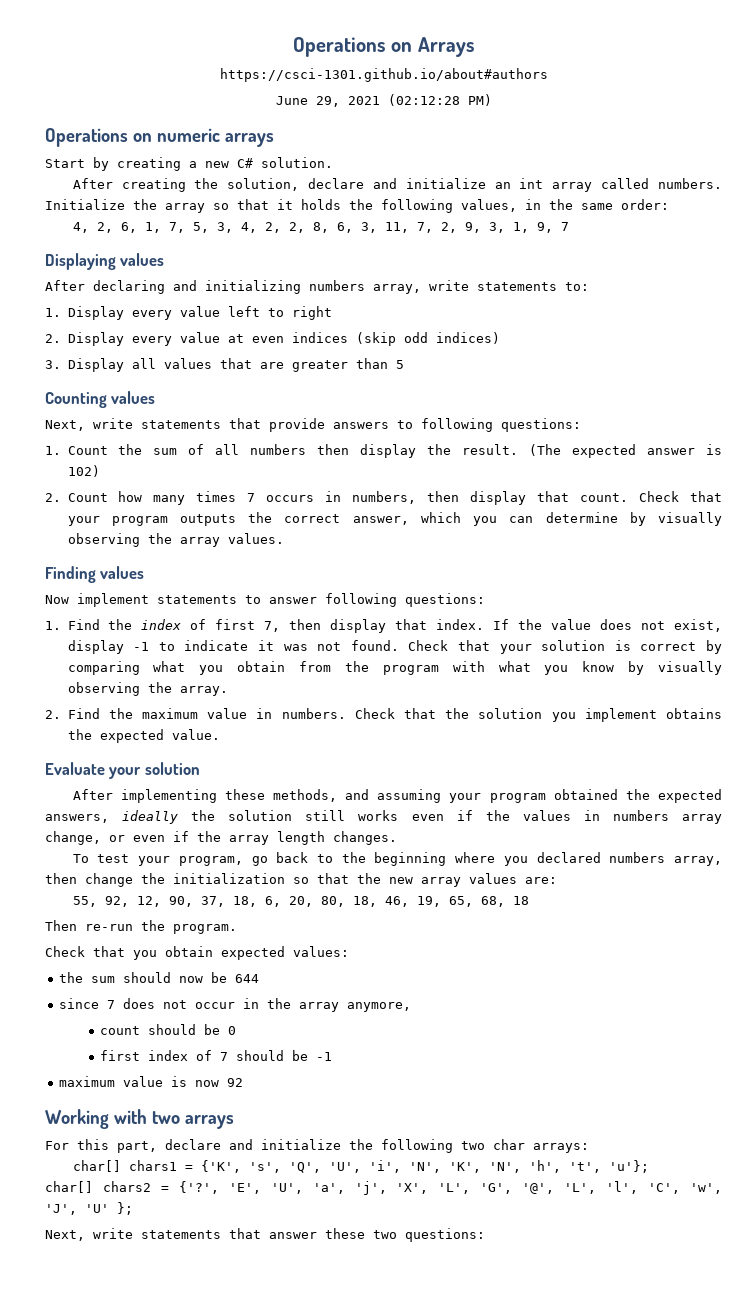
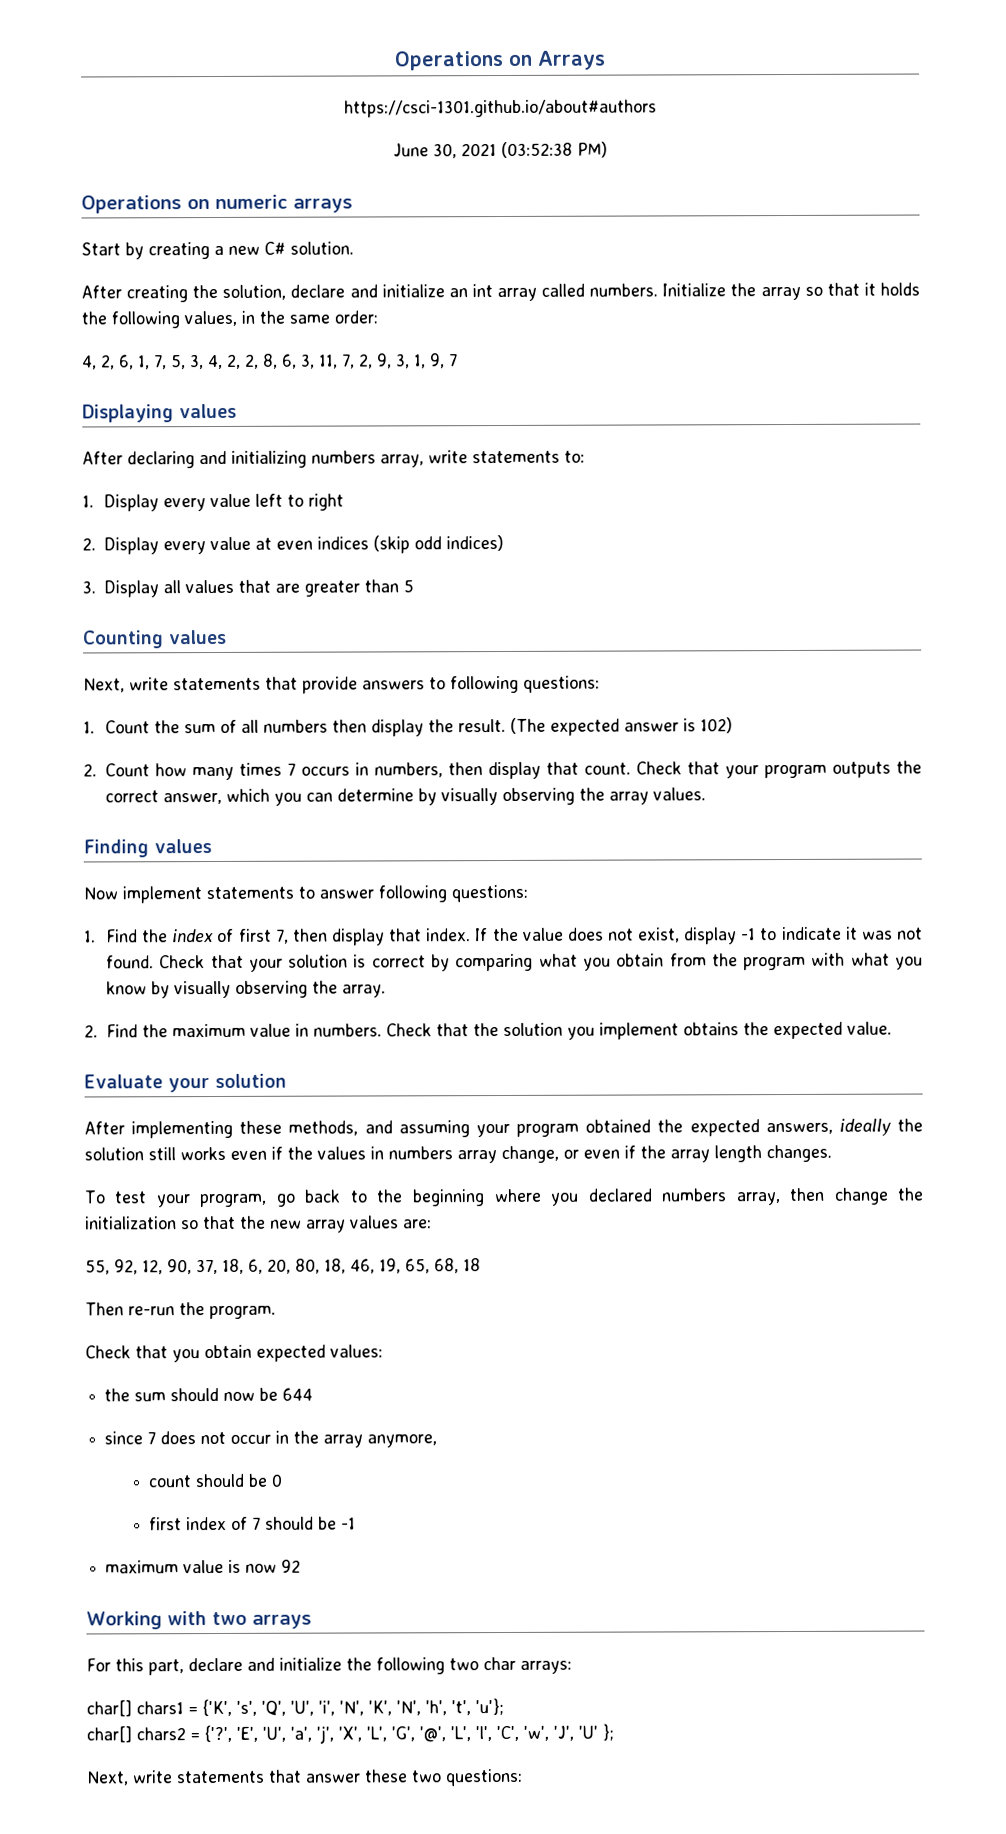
[315,94,460,107] 29, 2021 (02:12:28 -> [433,141,573,159] 30, 2021 (03:52:38

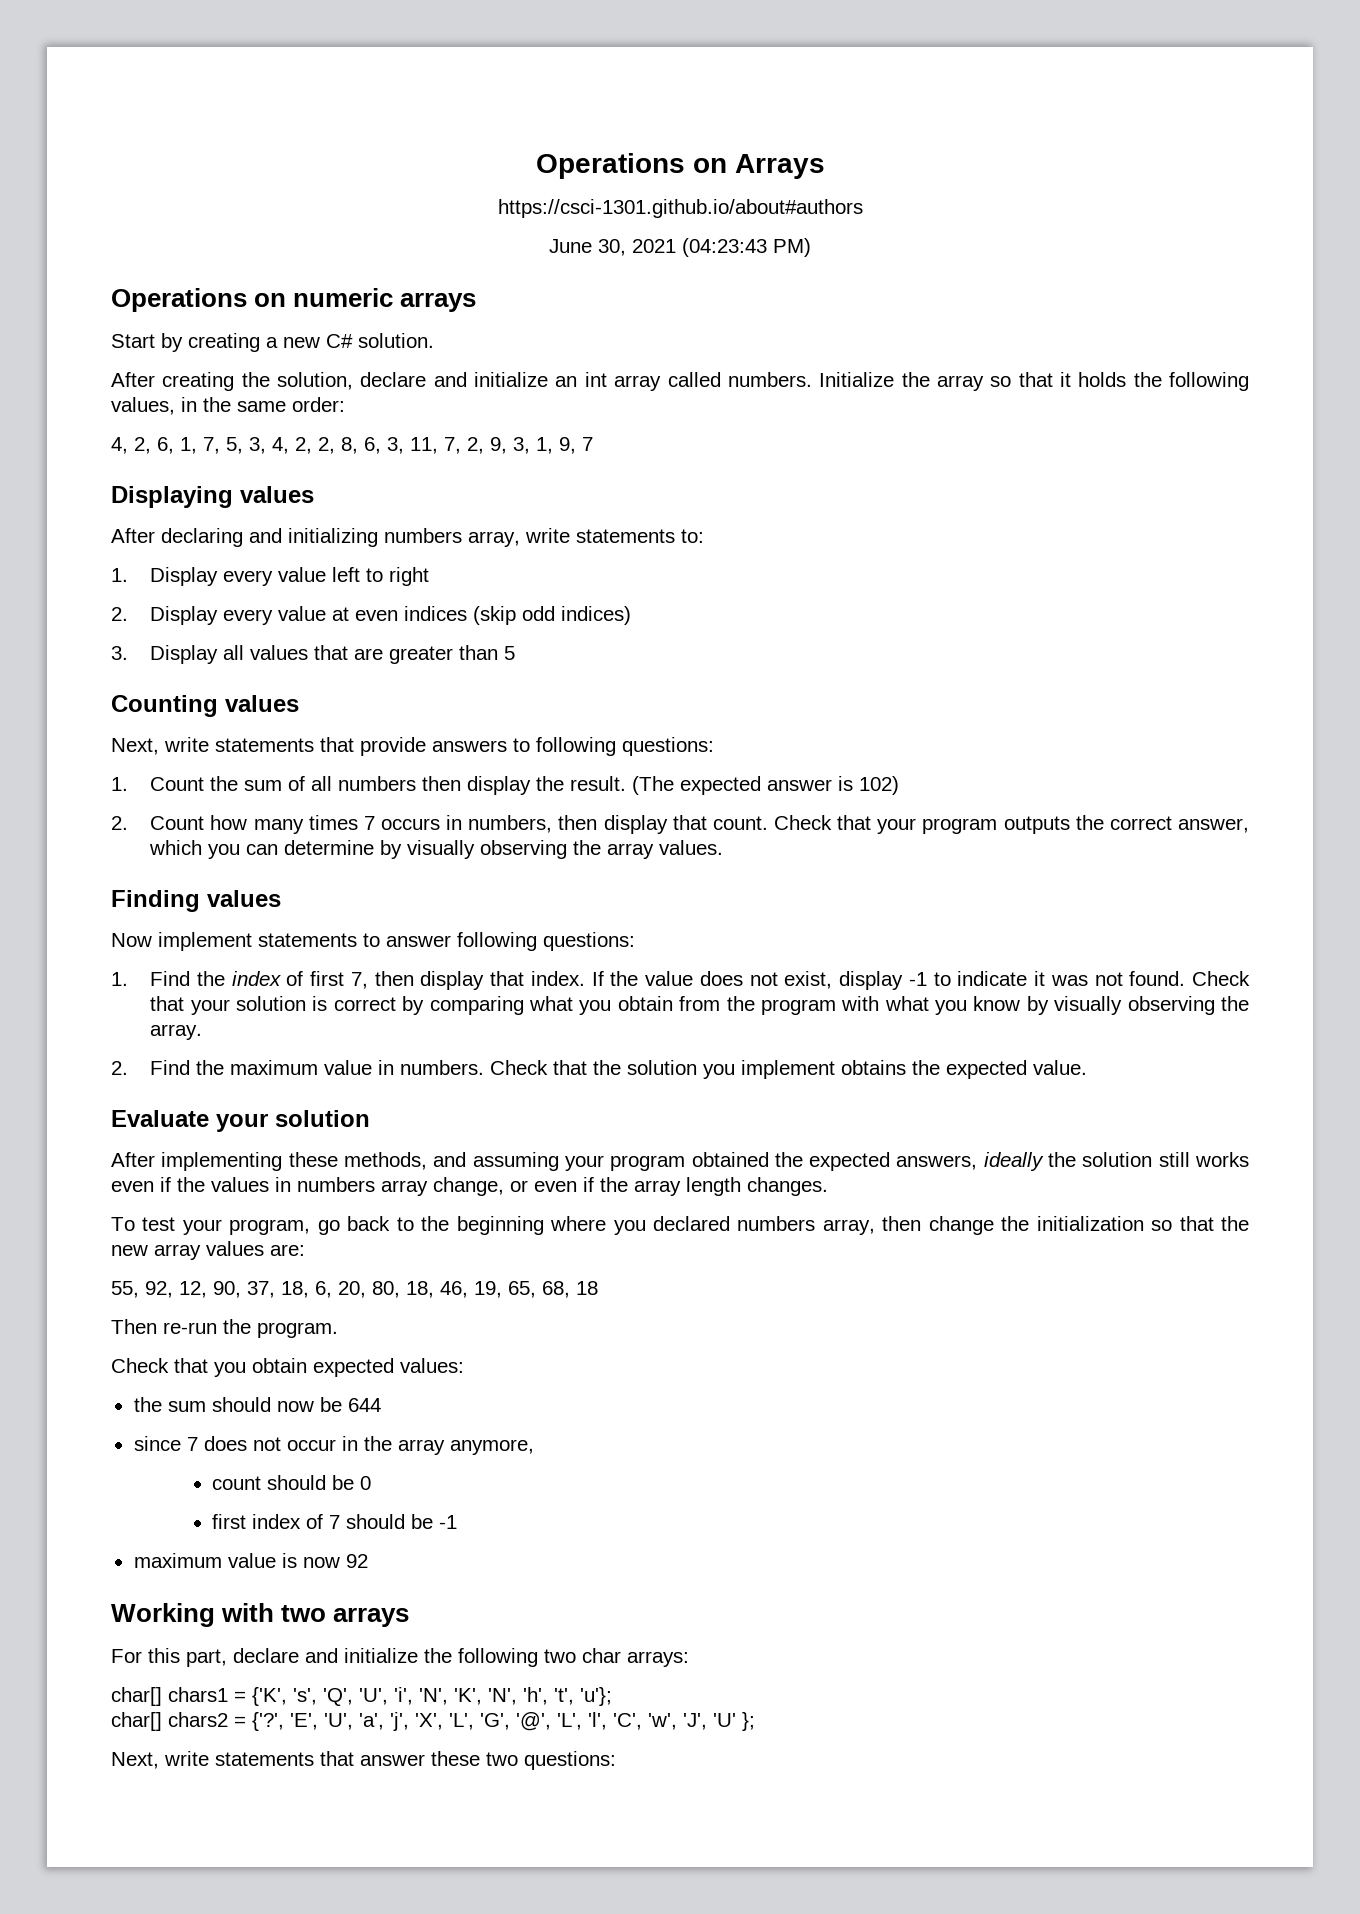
[501,141,573,159] (03:52:38 -> [682,238,767,257] (04:23:43

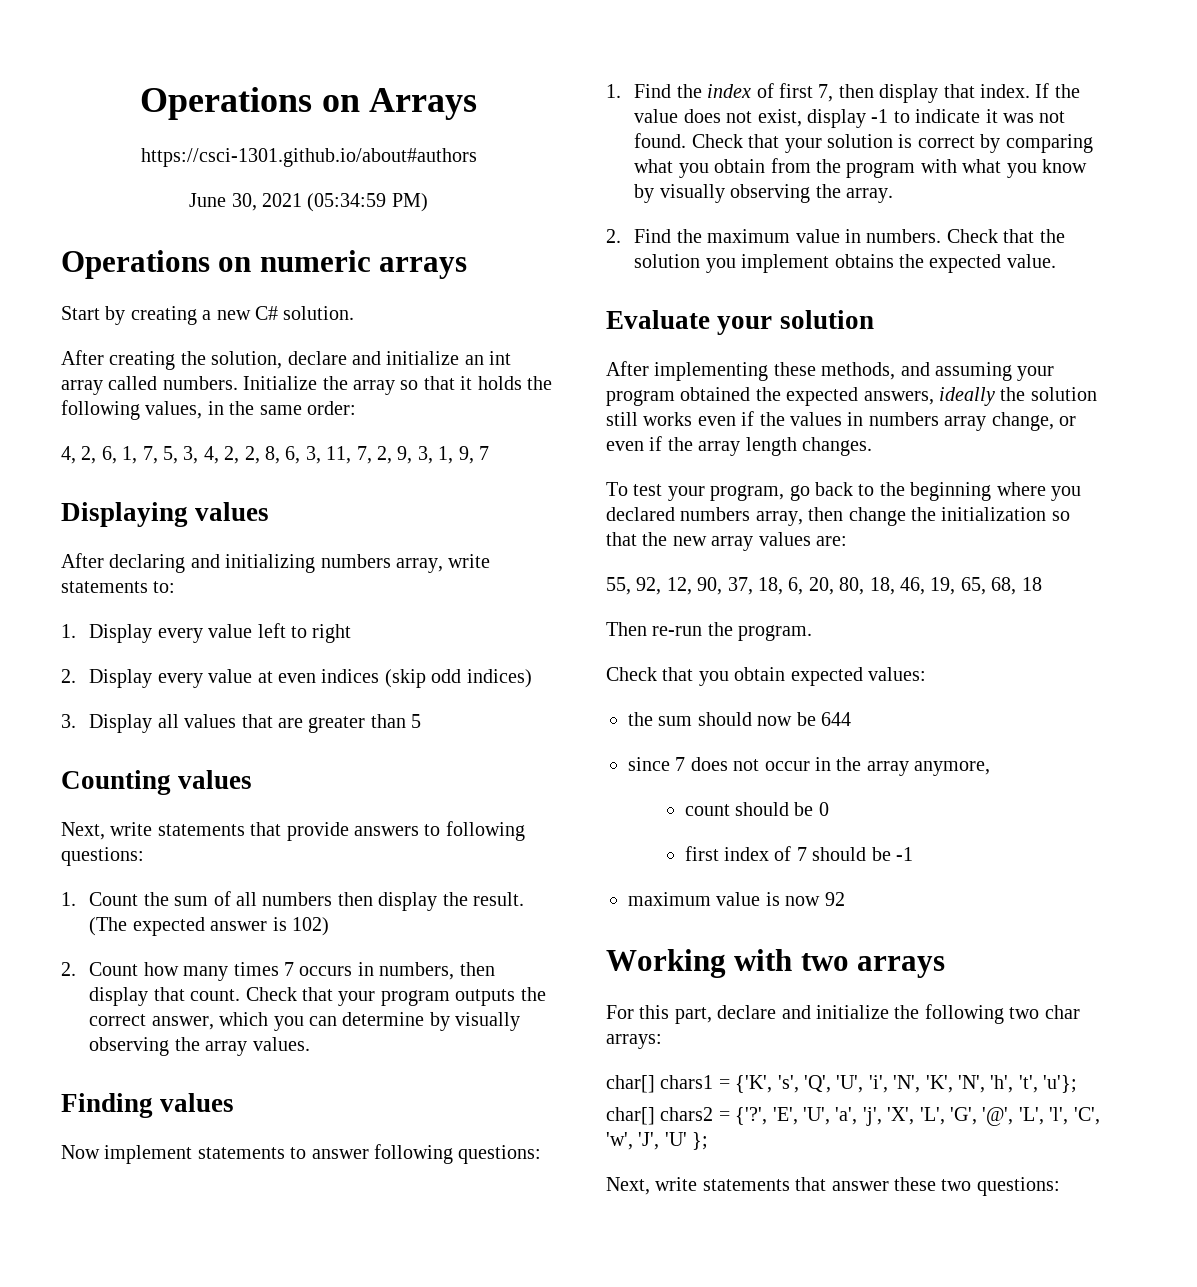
[682,238,767,257] (04:23:43 -> [307,193,387,212] (05:34:59

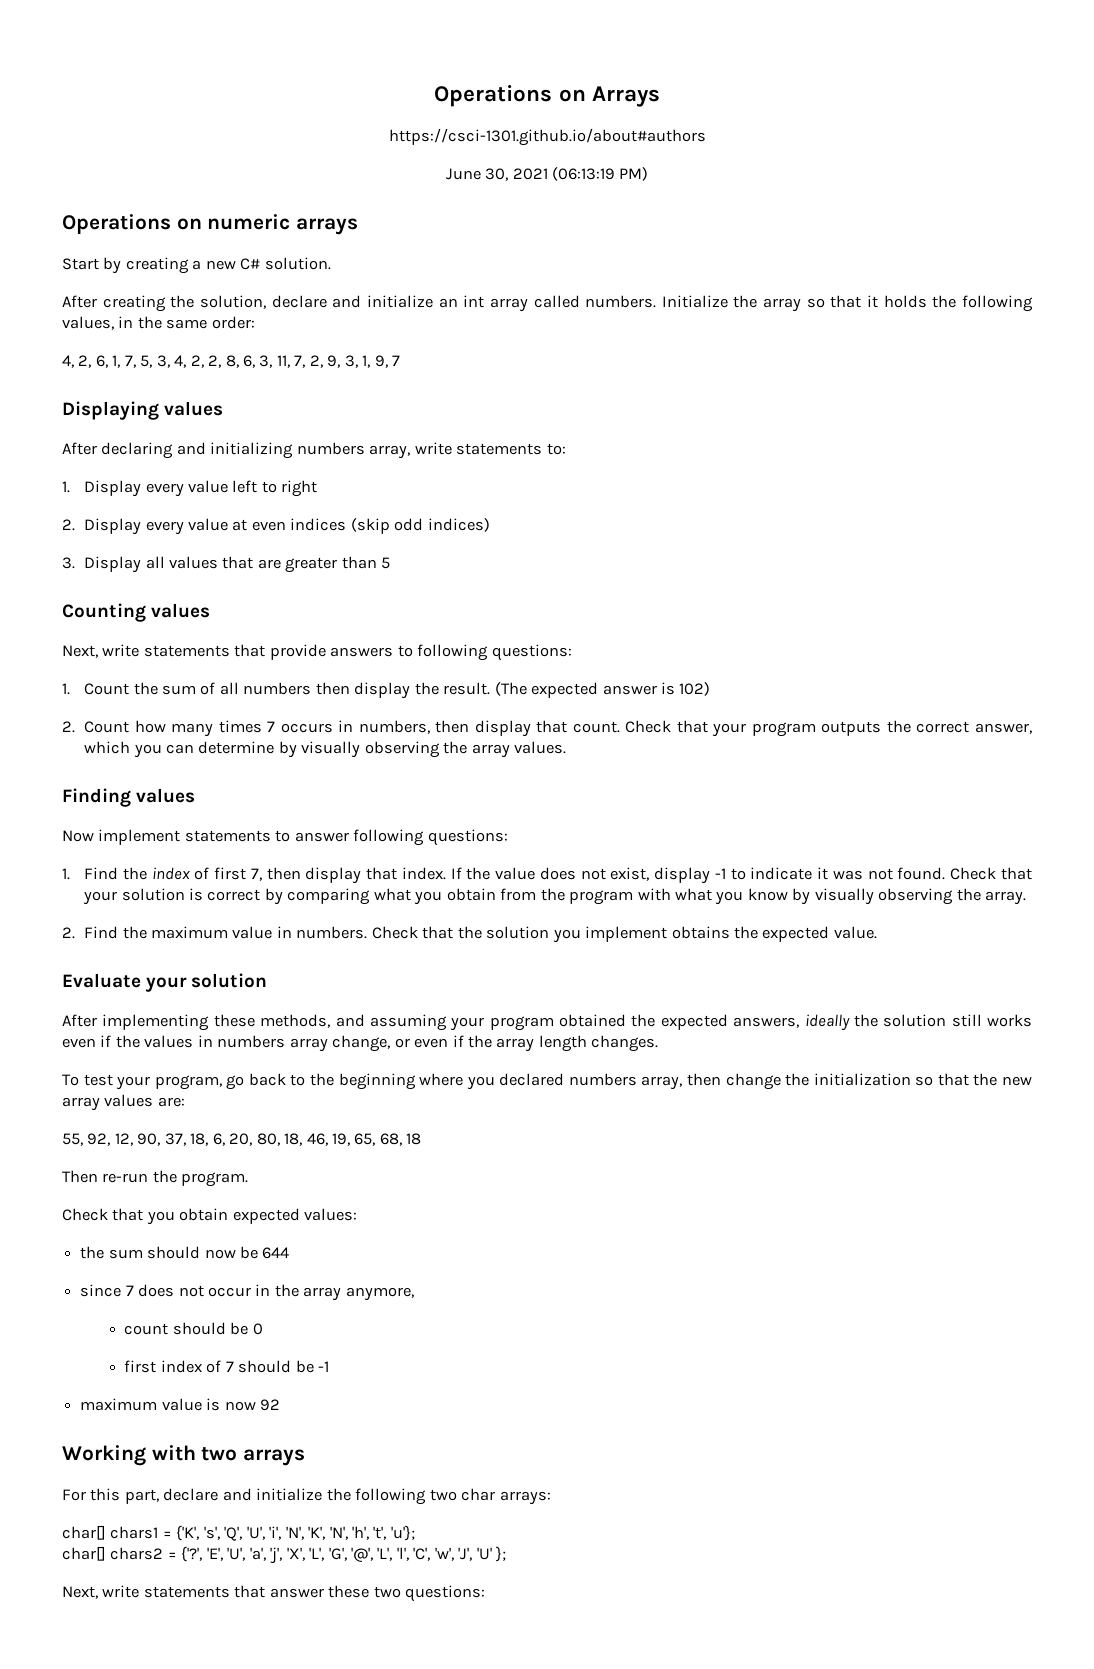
[307,193,387,212] (05:34:59 -> [551,167,615,181] (06:13:19

